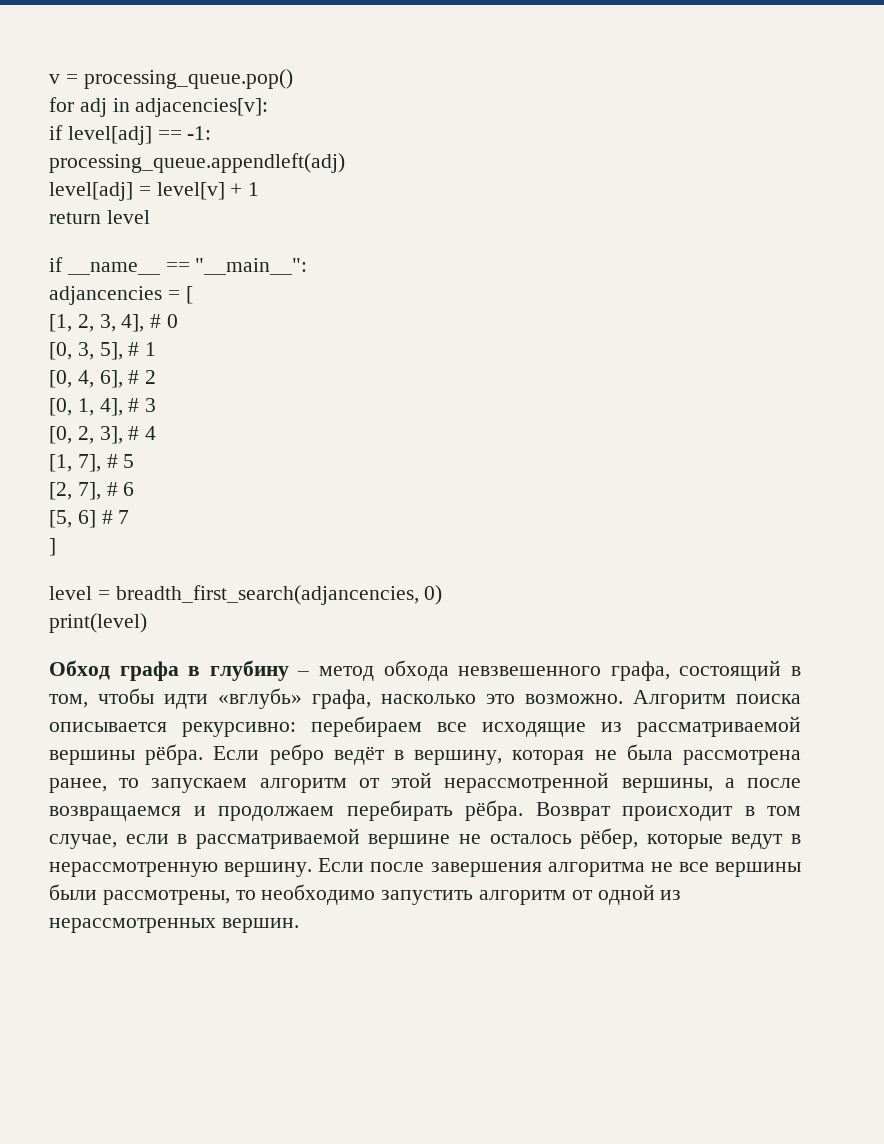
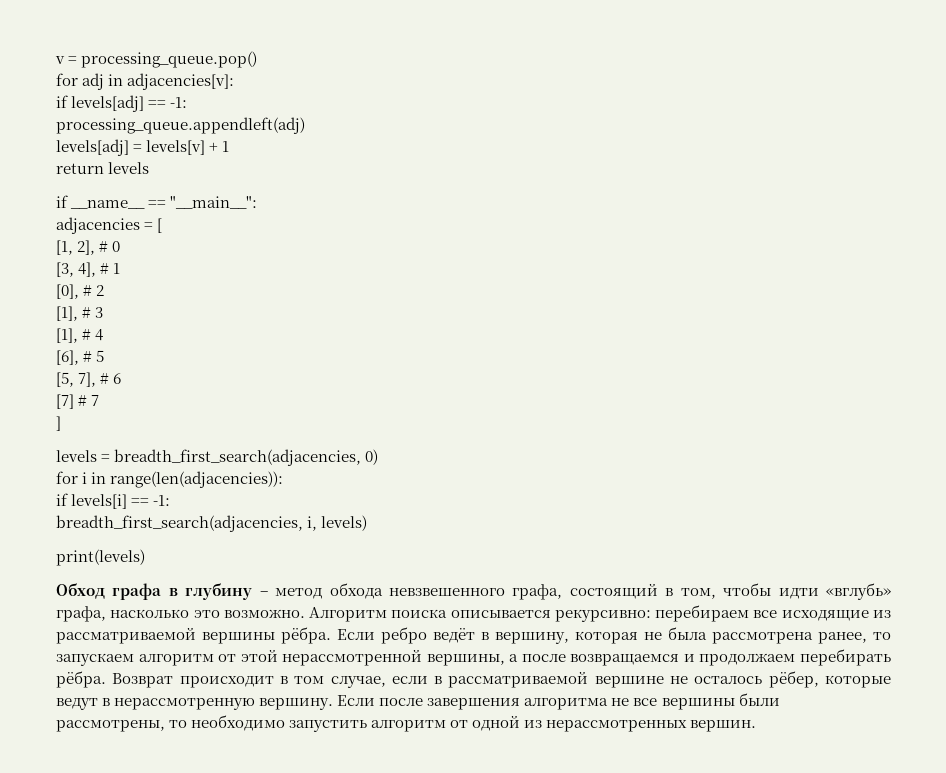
[67,126,152,145] level[adj] -> [71,95,145,112] levels[adj]
[49,182,225,201] level[adj] = level[v] -> [56,139,206,156] levels[adj] = levels[v]
[106,210,150,224] level -> [108,162,150,174] levels
[49,286,162,305] adjancencies -> [56,217,140,234] adjacencies
[77,314,145,332] 2, 3, 4], -> [77,240,96,255] 2],
[49,342,123,360] [0, 3, 5], -> [56,262,97,277] [3, 4],
[49,370,123,388] [0, 4, 6], -> [56,284,79,299] [0],
[49,398,123,416] [0, 1, 4], -> [56,306,78,321] [1],
[49,426,123,444] [0, 2, 3], -> [56,328,78,343] [1],
[49,454,101,472] [1, 7], -> [56,350,79,365] [6],
[49,482,72,500] [2, -> [56,372,74,387] [5,
[49,510,96,528] [5, 6] -> [56,394,74,409] [7]
[49,585,443,605] [49,613,147,633] level = breadth_first_search(adjancencies, 0) // print(level) -> [56,449,379,466] [56,471,284,488] [56,493,171,509] [56,515,368,532] [56,549,145,566] levels = breadth_first_search(adjacencies, 0) // for i in range(len(adjacencies)): // if levels[i] == -1: // breadth_first_search(adjacencies, i, levels) // print(levels)

